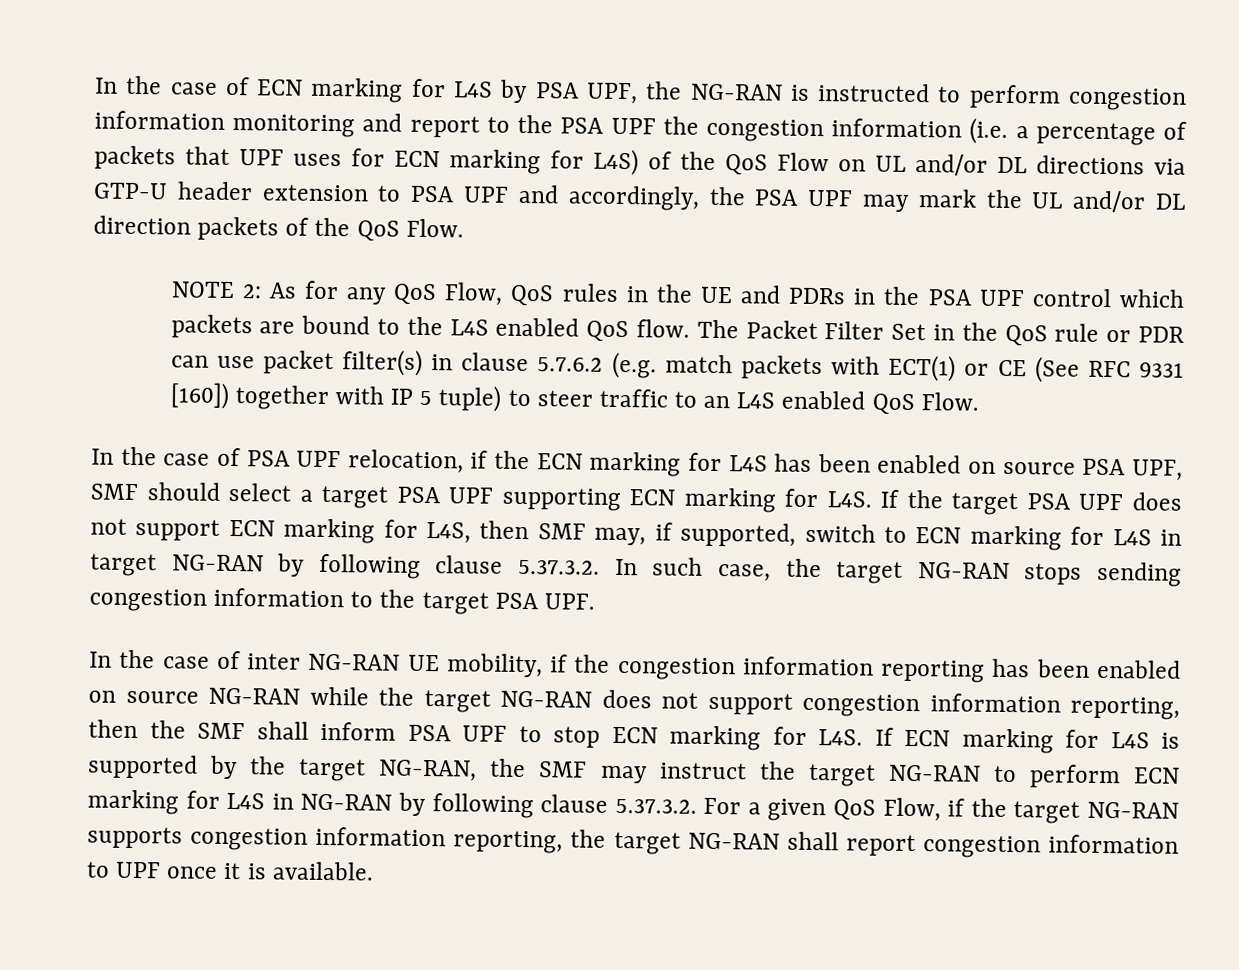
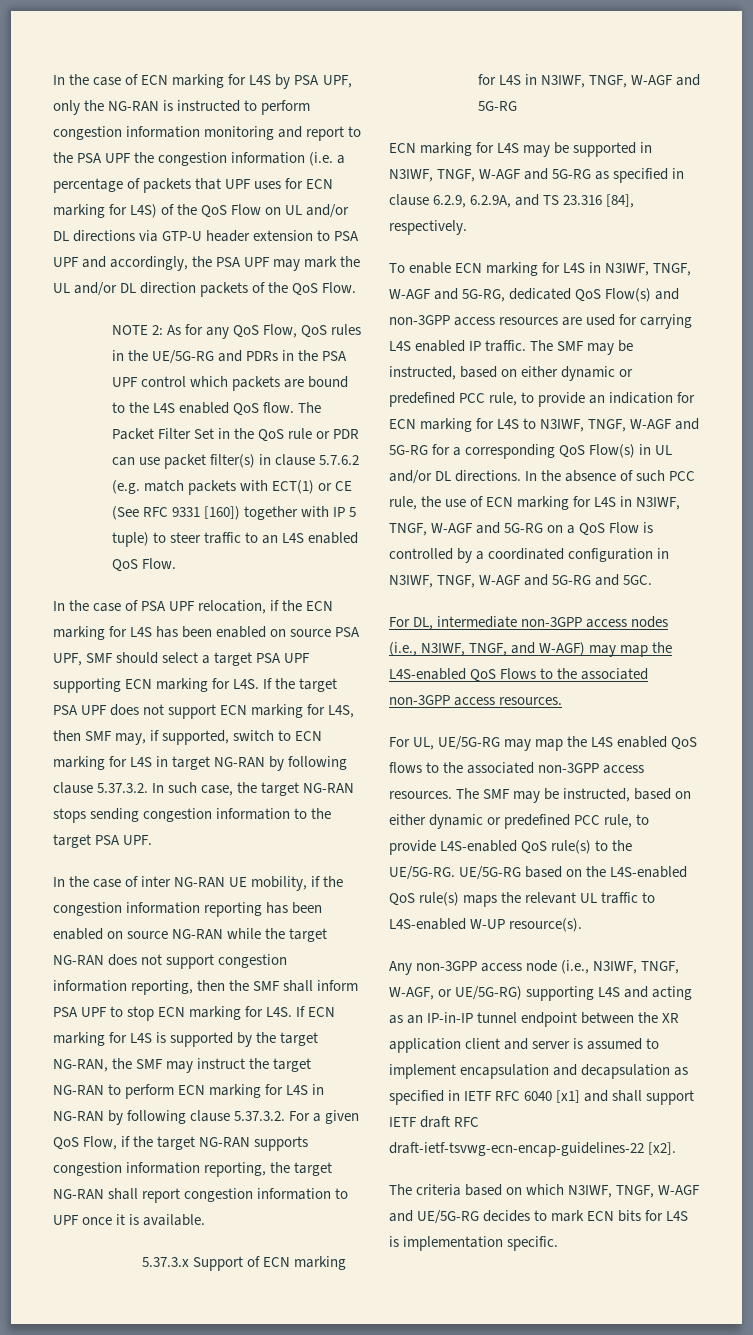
(638, 93) none -> [53,100,80,115] only
[699,286,733,304] UE -> [152,350,215,364] UE/5G-RG
(374, 871) none -> [141,1256,346,1271] [477,74,700,88] [477,101,517,111] [389,142,653,157] [389,168,685,183] [389,194,635,208] [389,220,467,235] [389,262,692,276] [389,288,680,302] [389,314,693,329] [389,340,634,355] [389,366,634,381] [389,392,696,407] [389,418,700,432] [389,444,673,459] [389,470,696,484] [389,496,681,510] [389,522,654,536] [389,548,670,563] [389,574,653,588] [389,616,669,630] [389,642,673,657] [389,668,649,682] [389,695,563,706] [389,736,698,751] [389,762,645,774] [389,788,692,803] [389,814,650,829] [389,840,633,855] [389,866,688,880] [389,892,656,907] [389,918,583,932] [389,960,680,975] [389,986,693,1001] [389,1012,680,1027] [389,1038,660,1053] [389,1064,689,1079] [389,1090,695,1105] [389,1116,480,1128] [389,1142,677,1157] [389,1184,701,1198] [389,1210,689,1224] [389,1236,559,1251] // 5.37.3.x Support of ECN marking for L4S in N3IWF, TNGF, W-AGF and 5G-RG // ECN marking for L4S may be supported in N3IWF, TNGF, W-AGF and 5G-RG as specified in clause 6.2.9, 6.2.9A, and TS 23.316 [84], respectively. // To enable ECN marking for L4S in N3IWF, TNGF, W-AGF and 5G-RG, dedicated QoS Flow(s) and non-3GPP access resources are used for carrying L4S enabled IP traffic. The SMF may be instructed, based on either dynamic or predefined PCC rule, to provide an indication for ECN marking for L4S to N3IWF, TNGF, W-AGF and 5G-RG for a corresponding QoS Flow(s) in UL and/or DL directions. In the absence of such PCC rule, the use of ECN marking for L4S in N3IWF, TNGF, W-AGF and 5G-RG on a QoS Flow is controlled by a coordinated configuration in N3IWF, TNGF, W-AGF and 5G-RG and 5GC. // For DL, intermediate non-3GPP access nodes (i.e., N3IWF, TNGF, and W-AGF) may map the L4S-enabled QoS Flows to the associated non-3GPP access resources. // For UL, UE/5G-RG may map the L4S enabled QoS flows to the associated non-3GPP access resources. The SMF may be instructed, based on either dynamic or predefined PCC rule, to provide L4S-enabled QoS rule(s) to the UE/5G-RG. UE/5G-RG based on the L4S-enabled QoS rule(s) maps the relevant UL traffic to L4S-enabled W-UP resource(s). // Any non-3GPP access node (i.e., N3IWF, TNGF, W-AGF, or UE/5G-RG) supporting L4S and acting as an IP-in-IP tunnel endpoint between the XR application client and server is assumed to implement encapsulation and decapsulation as specified in IETF RFC 6040 [x1] and shall support IETF draft RFC draft-ietf-tsvwg-ecn-encap-guidelines-22 [x2]. // The criteria based on which N3IWF, TNGF, W-AGF and UE/5G-RG decides to mark ECN bits for L4S is implementation specific.

